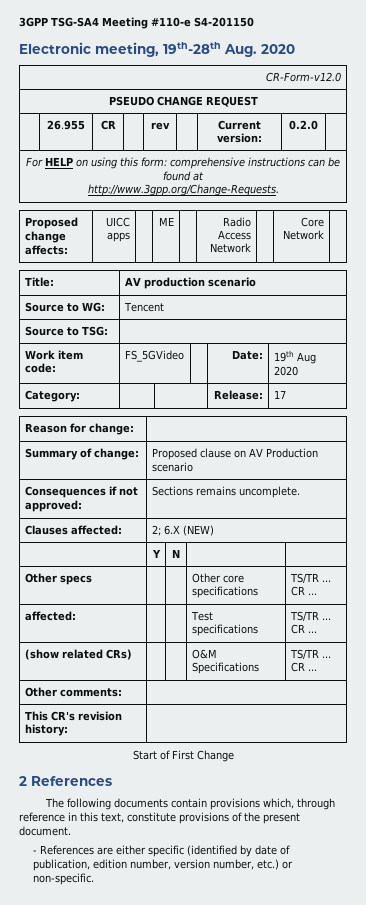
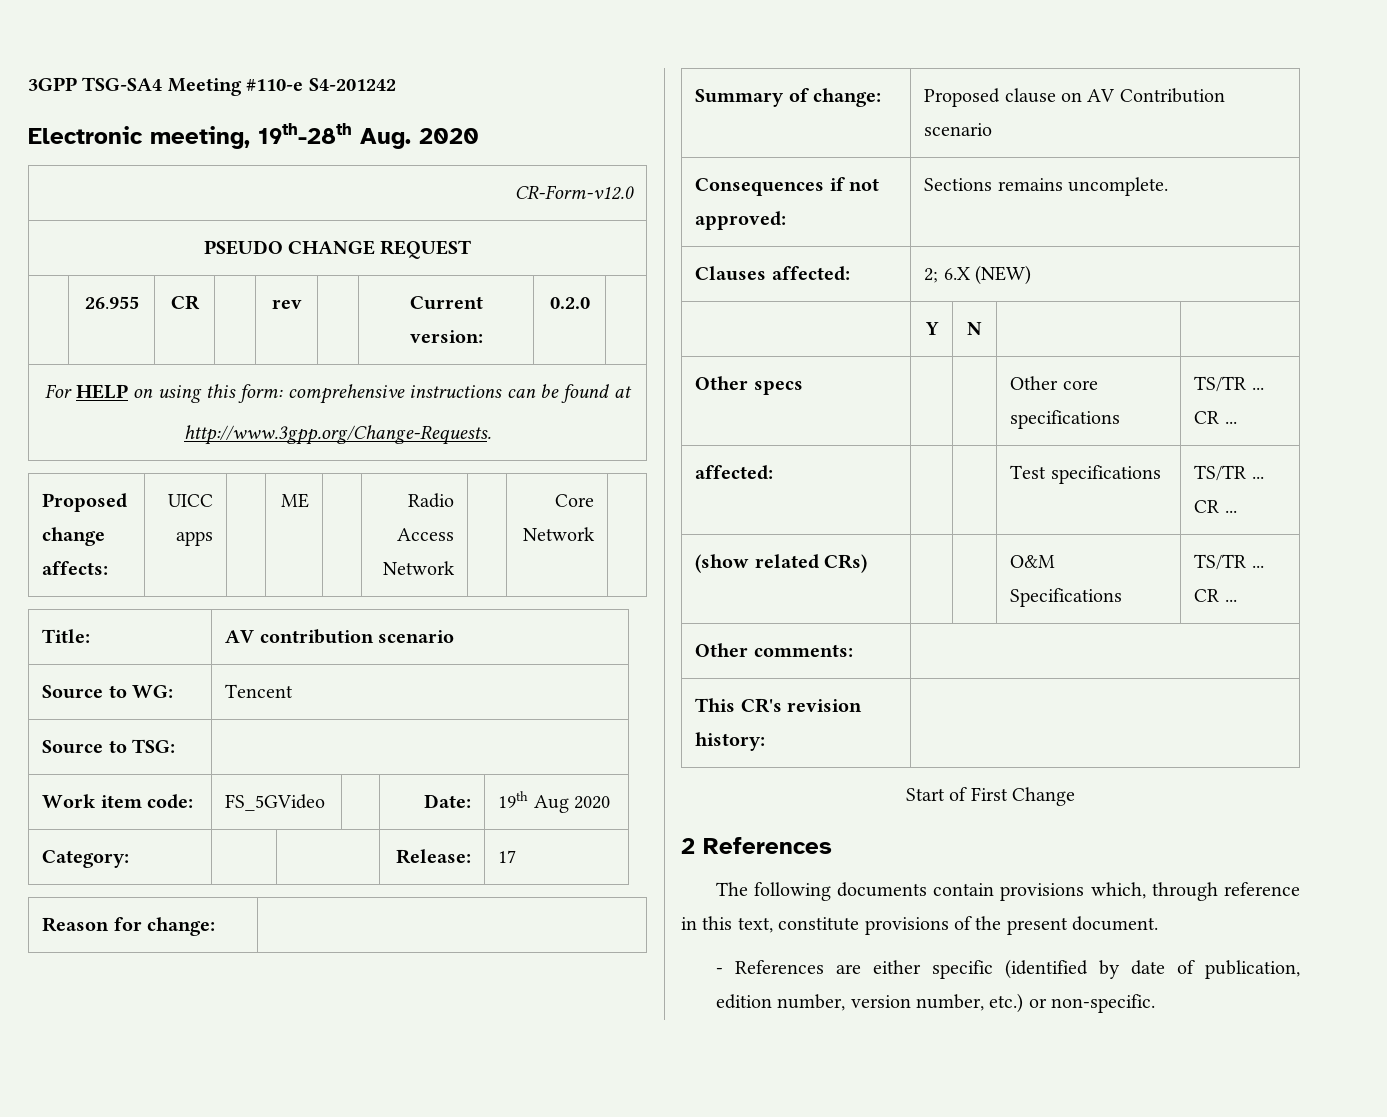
[194,17,254,27] S4-201150 -> [308,78,396,91] S4-201242
[143,277,205,289] production -> [259,629,374,644] contribution
[265,448,318,458] Production -> [1119,88,1225,103] Contribution

